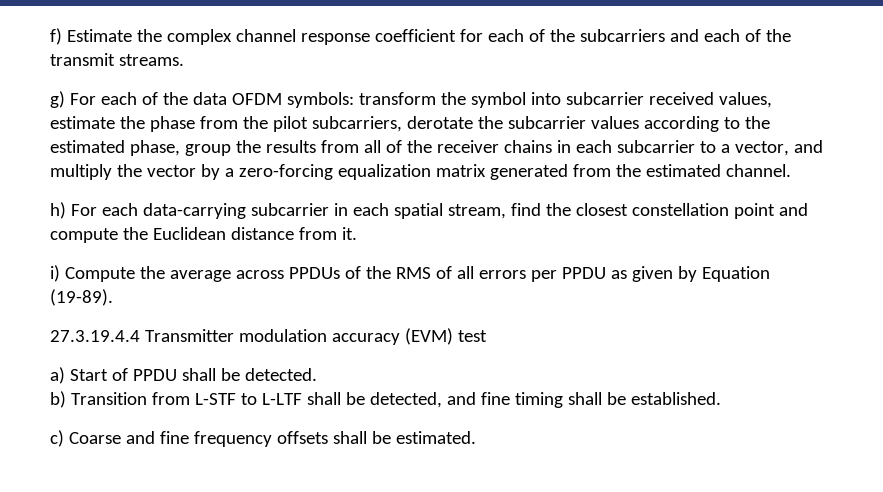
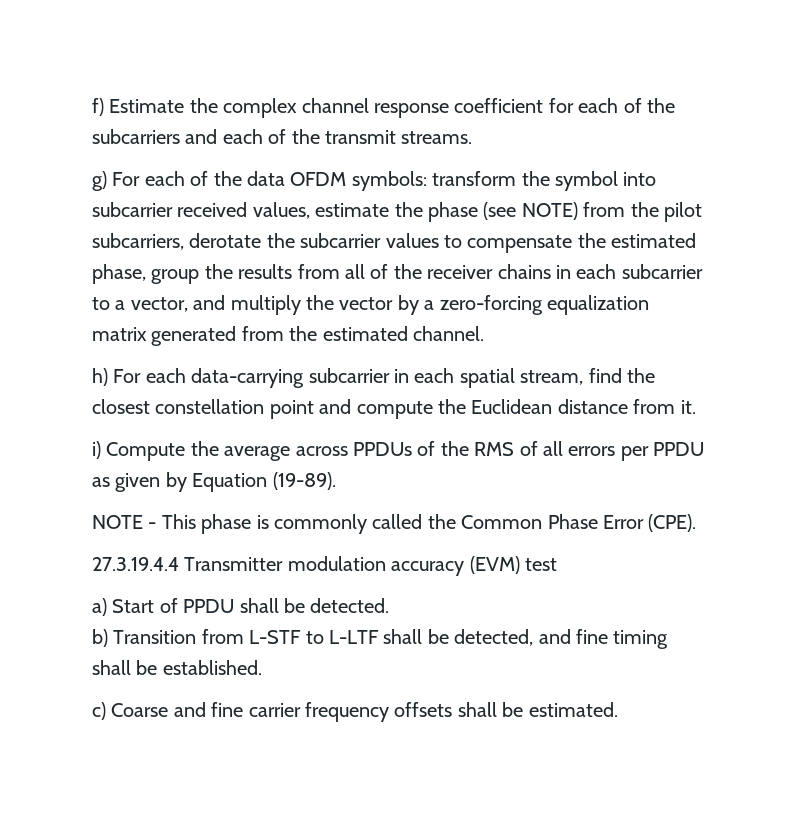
(195, 124) none -> [483,202,578,220] (see NOTE)
[643,116,740,132] according to -> [444,235,573,253] to compensate
(113, 297) none -> [92,514,697,534] // NOTE - This phase is commonly called the Common Phase Error (CPE).
(189, 437) none -> [248,703,301,717] carrier

